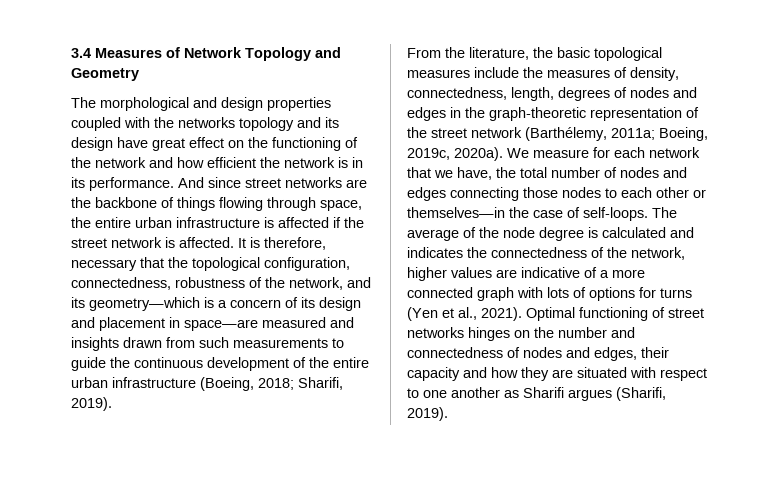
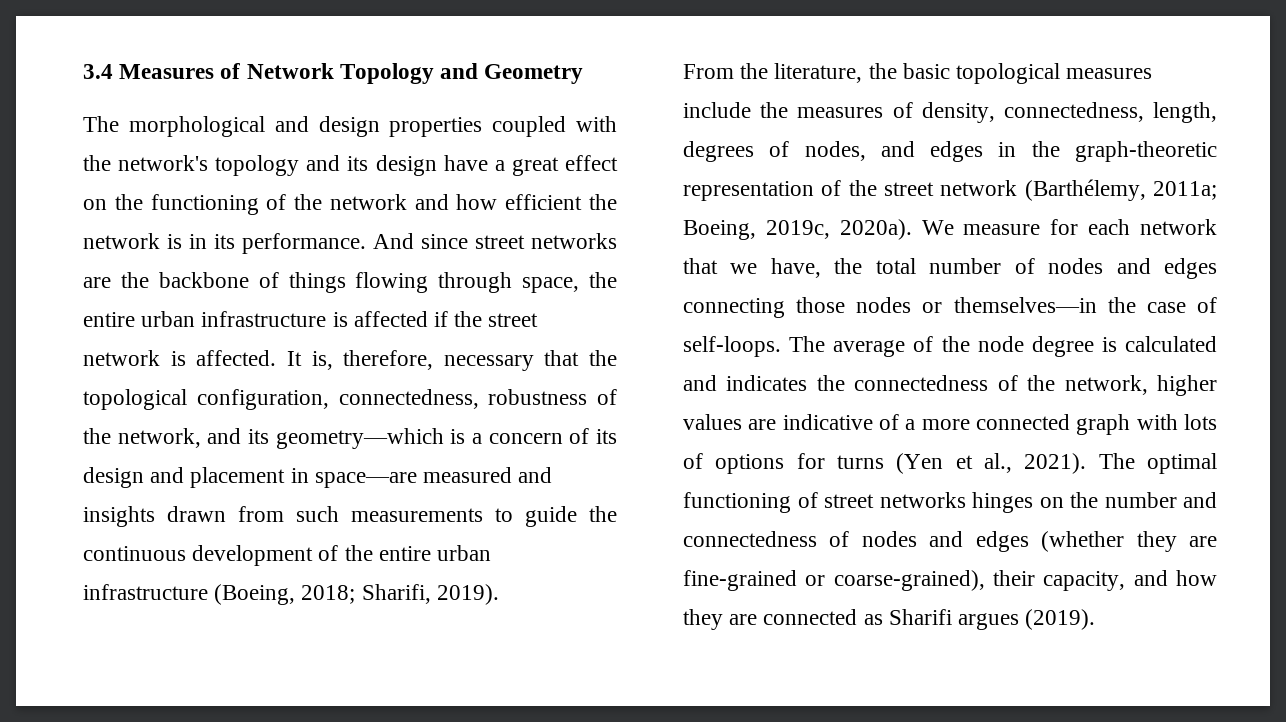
[178,117,235,128] networks -> [118,155,209,171] network's
(148, 142) none -> [494,160,505,171] a
[250,237,260,248] is -> [311,351,333,370] is,
[630,87,669,98] nodes -> [804,141,866,161] nodes,
[605,187,689,198] to each other -> (912, 305) none
[526,307,575,321] Optimal -> [1098,453,1217,474] The optimal
[594,347,669,361] [407,367,707,381] [407,387,500,398] edges, their capacity and how they are situated with respect to one another -> [975,531,1217,552] [683,570,1217,591] [683,609,858,630] edges (whether they are fine-grained or coarse-grained), their capacity, and how they are connected
[616,387,666,401] [407,407,448,421] (Sharifi, 2019). -> [1025,609,1096,630] (2019).

